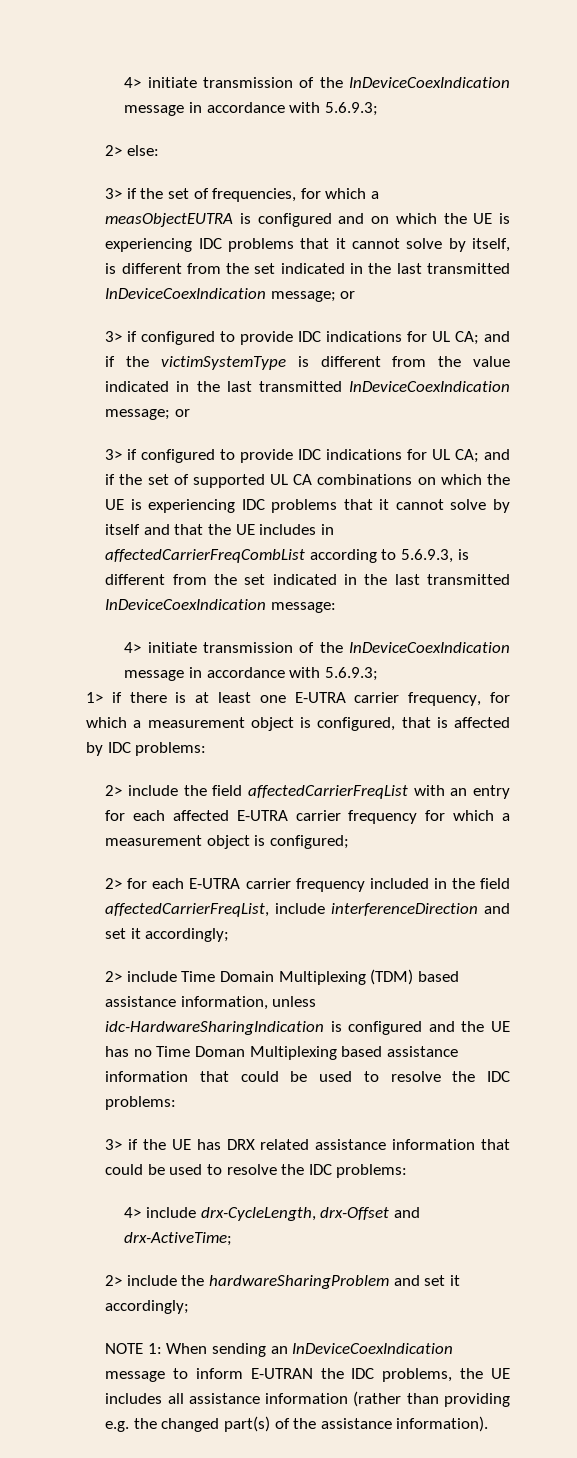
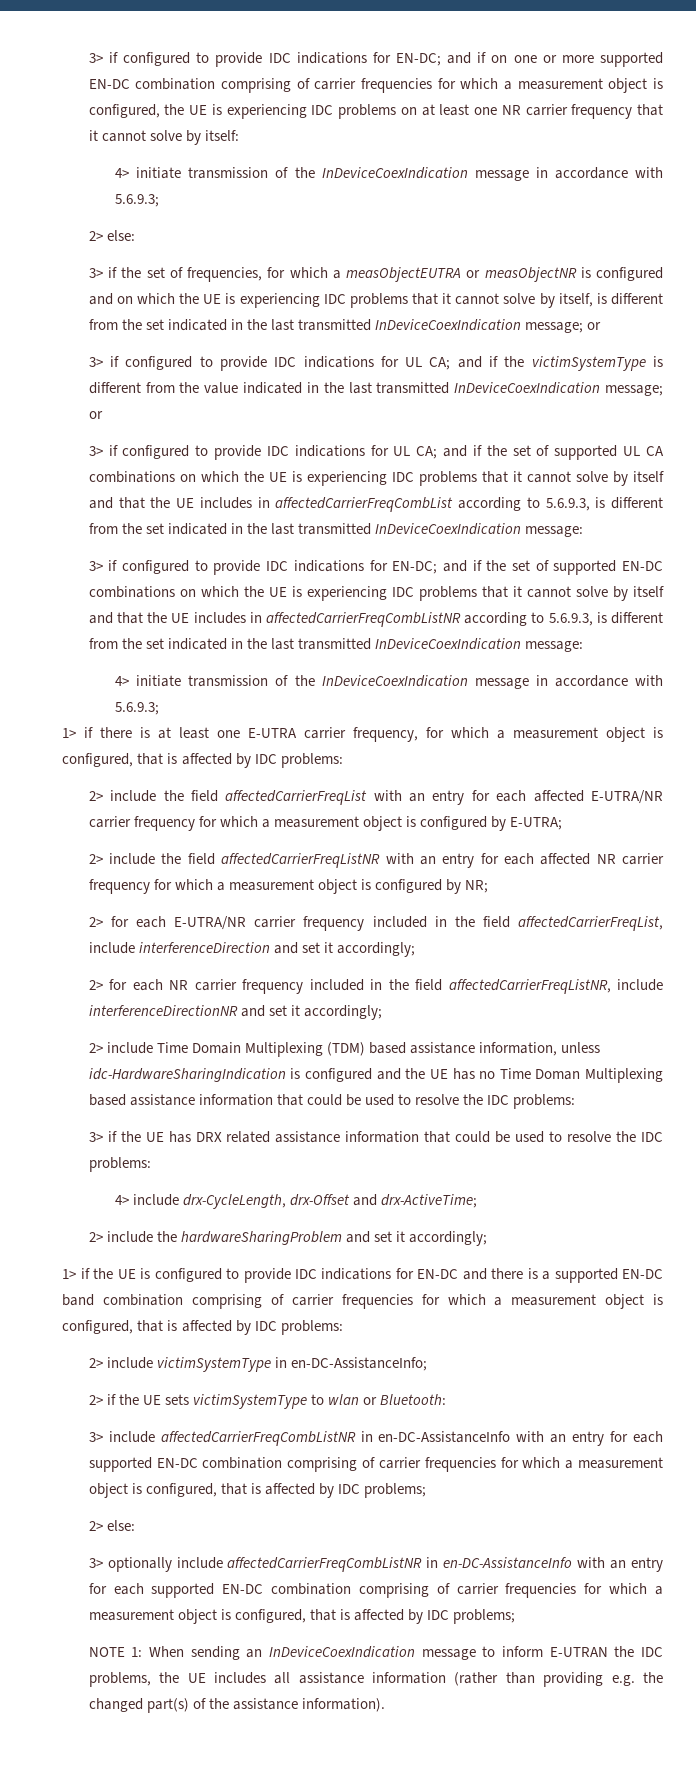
(124, 82) none -> [88,52,664,67] [88,78,664,93] [88,104,663,119] [88,130,239,145] 3> if configured to provide IDC indications for EN-DC; and if on one or more supported EN-DC combination comprising of carrier frequencies for which a measurement object is configured, the UE is experiencing IDC problems on at least one NR carrier frequency that it cannot solve by itself: //
(234, 220) none -> [466,267,577,282] or measObjectNR
(336, 607) none -> [88,560,663,575] [88,586,664,601] [88,612,663,627] [88,638,584,652] // 3> if configured to provide IDC indications for EN-DC; and if the set of supported EN-DC combinations on which the UE is experiencing IDC problems that it cannot solve by itself and that the UE includes in affectedCarrierFreqCombListNR according to 5.6.9.3, is different from the set indicated in the last transmitted InDeviceCoexIndication message:
[236,810,511,824] [105,835,349,849] [105,878,241,889] E-UTRA carrier frequency for which a measurement object is configured; // 2> for each E-UTRA -> [590,790,663,804] [88,816,563,831] [88,853,665,868] [88,879,489,894] [88,916,247,930] E-UTRA/NR carrier frequency for which a measurement object is configured by E-UTRA; // 2> include the field affectedCarrierFreqListNR with an entry for each affected NR carrier frequency for which a measurement object is configured by NR; // 2> for each E-UTRA/NR
(230, 935) none -> [88,979,663,994] [88,1005,382,1020] // 2> for each NR carrier frequency included in the field affectedCarrierFreqListNR, include interferenceDirectionNR and set it accordingly;
(190, 1307) none -> [62,1268,663,1283] [62,1294,663,1309] [62,1320,343,1335] [88,1357,427,1372] [88,1394,447,1409] [88,1431,663,1446] [88,1457,663,1472] [88,1483,427,1498] [88,1520,135,1531] [88,1557,663,1572] [88,1583,663,1598] [88,1609,516,1624] // 1> if the UE is configured to provide IDC indications for EN-DC and there is a supported EN-DC band combination comprising of carrier frequencies for which a measurement object is configured, that is affected by IDC problems: // 2> include victimSystemType in en-DC-AssistanceInfo; // 2> if the UE sets victimSystemType to wlan or Bluetooth: // 3> include affectedCarrierFreqCombListNR in en-DC-AssistanceInfo with an entry for each supported EN-DC combination comprising of carrier frequencies for which a measurement object is configured, that is affected by IDC problems; // 2> else: // 3> optionally include affectedCarrierFreqCombListNR in en-DC-AssistanceInfo with an entry for each supported EN-DC combination comprising of carrier frequencies for which a measurement object is configured, that is affected by IDC problems;

